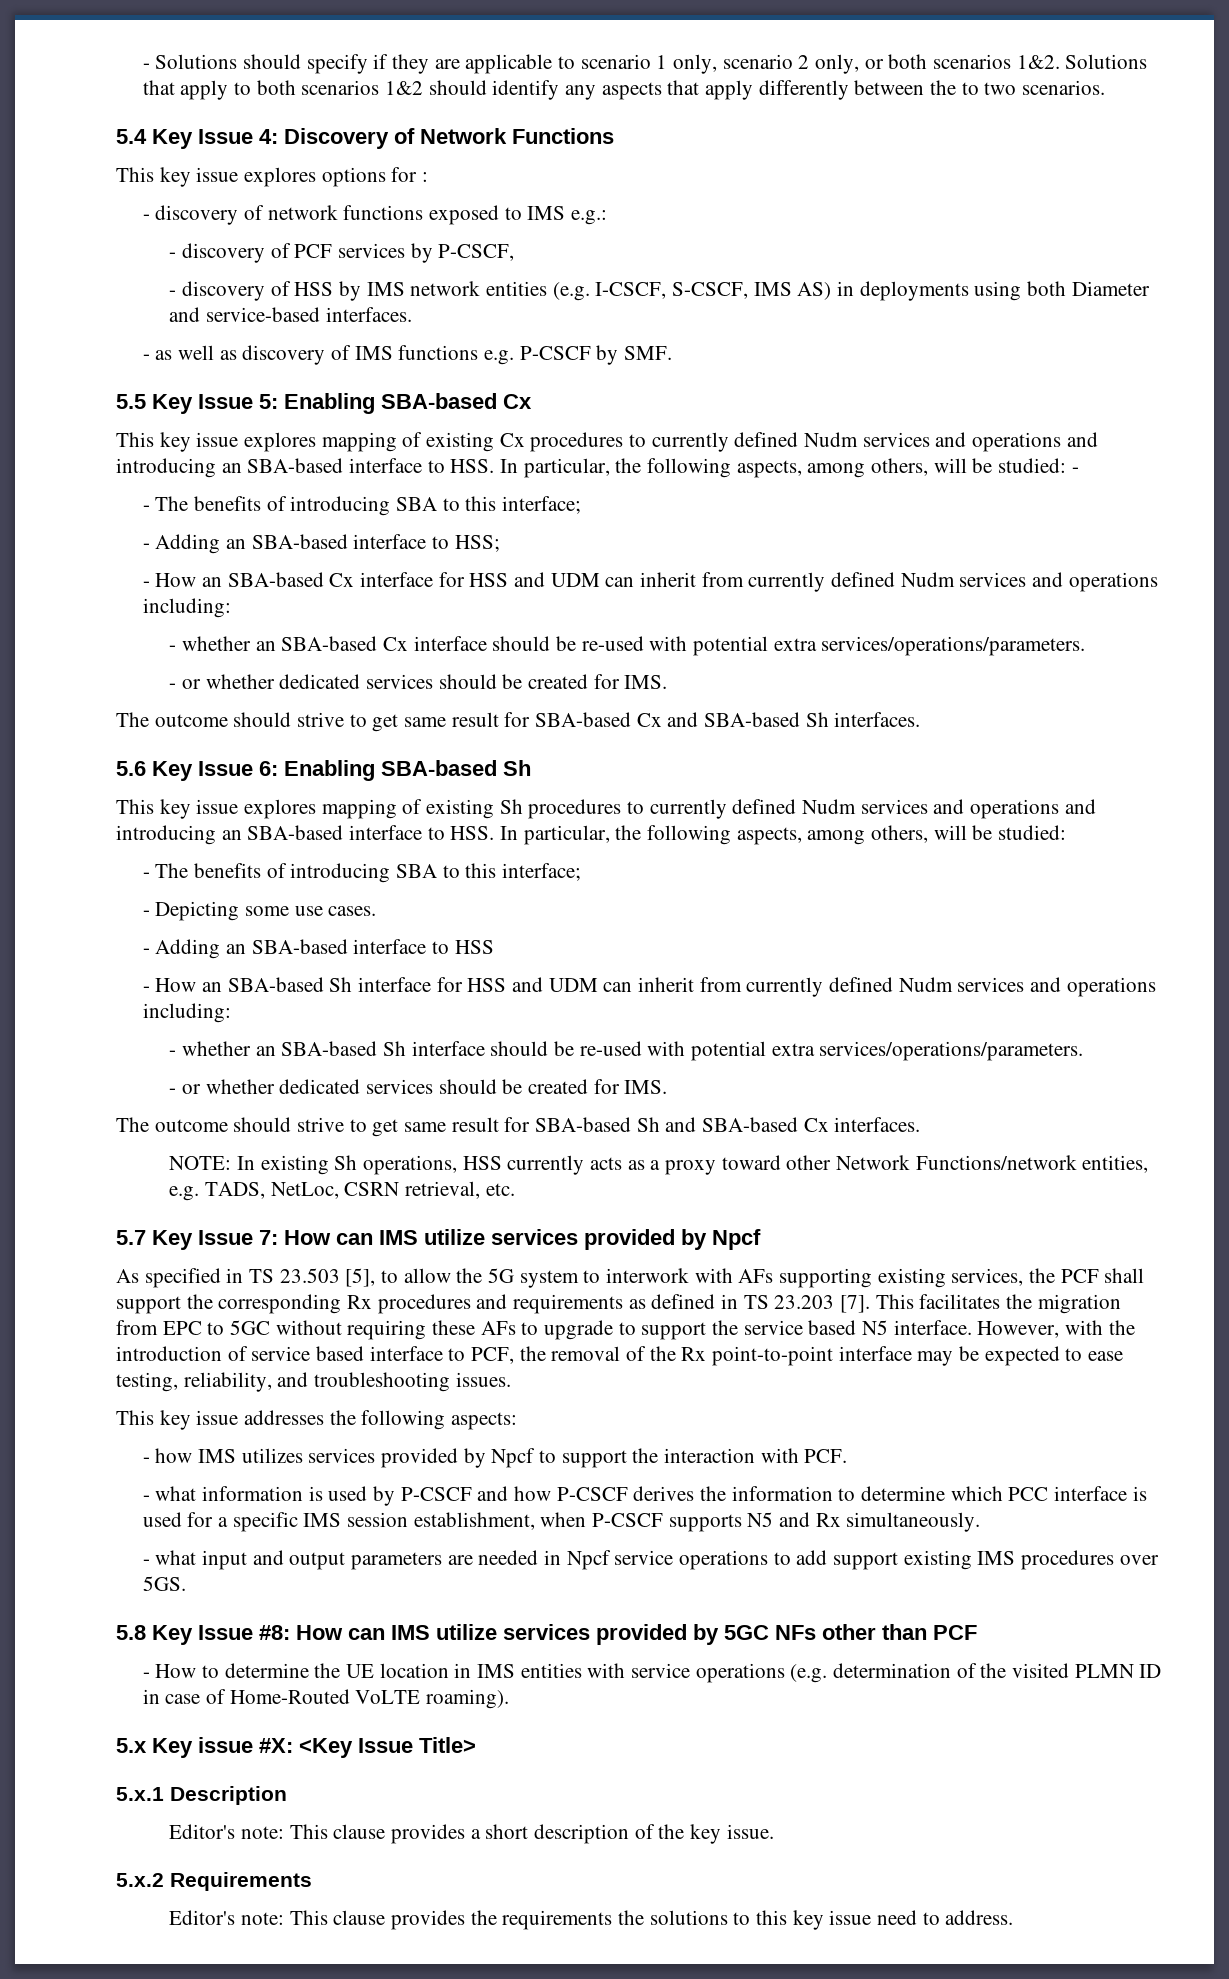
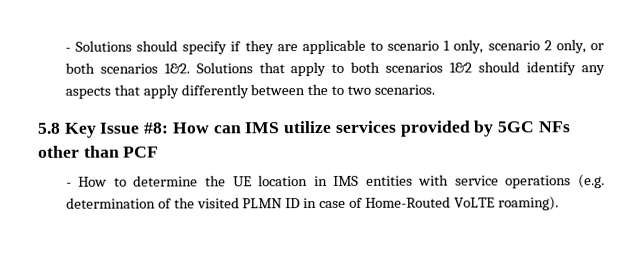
[116,128,614,149] [116,167,429,187] [142,205,608,225] [169,243,515,263] [169,281,1150,301] [169,307,412,322] [142,345,673,365] [116,393,532,414] [116,432,1098,452] [116,458,1079,478] [142,496,582,516] [142,534,500,554] [142,572,1158,592] [142,598,231,618] [169,636,1086,656] [169,674,668,689] [116,712,921,732] [116,760,531,781] [116,799,1096,819] [116,825,1067,845] [142,863,582,883] [142,901,377,921] [142,939,494,959] [142,977,1156,997] [142,1003,231,1023] [169,1041,1084,1061] [169,1079,668,1094] [116,1117,921,1137] [169,1155,1149,1175] [169,1181,515,1201] [116,1229,761,1250] [116,1268,1145,1288] [116,1294,1121,1314] [116,1320,1135,1340] [116,1346,1124,1366] [116,1372,511,1392] [116,1410,518,1430] [142,1448,848,1468] [142,1486,1147,1506] [142,1512,981,1532] [142,1550,1159,1570] [142,1576,186,1591] // 5.4 Key Issue 4: Discovery of Network Functions // This key issue explores options for : // - discovery of network functions exposed to IMS e.g.: // - discovery of PCF services by P-CSCF, // - discovery of HSS by IMS network entities (e.g. I-CSCF, S-CSCF, IMS AS) in deployments using both Diameter and service-based interfaces. // - as well as discovery of IMS functions e.g. P-CSCF by SMF. // 5.5 Key Issue 5: Enabling SBA-based Cx // This key issue explores mapping of existing Cx procedures to currently defined Nudm services and operations and introducing an SBA-based interface to HSS. In particular, the following aspects, among others, will be studied: - // - The benefits of introducing SBA to this interface; // - Adding an SBA-based interface to HSS; // - How an SBA-based Cx interface for HSS and UDM can inherit from currently defined Nudm services and operations including: // - whether an SBA-based Cx interface should be re-used with potential extra services/operations/parameters. // - or whether dedicated services should be created for IMS. // The outcome should strive to get same result for SBA-based Cx and SBA-based Sh interfaces. // 5.6 Key Issue 6: Enabling SBA-based Sh // This key issue explores mapping of existing Sh procedures to currently defined Nudm services and operations and introducing an SBA-based interface to HSS. In particular, the following aspects, among others, will be studied: // - The benefits of introducing SBA to this interface; // - Depicting some use cases. // - Adding an SBA-based interface to HSS // - How an SBA-based Sh interface for HSS and UDM can inherit from currently defined Nudm services and operations including: // - whether an SBA-based Sh interface should be re-used with potential extra services/operations/parameters. // - or whether dedicated services should be created for IMS. // The outcome should strive to get same result for SBA-based Sh and SBA-based Cx interfaces. // NOTE: In existing Sh operations, HSS currently acts as a proxy toward other Network Functions/network entities, e.g. TADS, NetLoc, CSRN retrieval, etc. // 5.7 Key Issue 7: How can IMS utilize services provided by Npcf // As specified in TS 23.503 [5], to allow the 5G system to interwork with AFs supporting existing services, the PCF shall support the corresponding Rx procedures and requirements as defined in TS 23.203 [7]. This facilitates the migration from EPC to 5GC without requiring these AFs to upgrade to support the service based N5 interface. However, with the introduction of service based interface to PCF, the removal of the Rx point-to-point interface may be expected to ease testing, reliability, and troubleshooting issues. // This key issue addresses the following aspects: // - how IMS utilizes services provided by Npcf to support the interaction with PCF. // - what information is used by P-CSCF and how P-CSCF derives the information to determine which PCC interface is used for a specific IMS session establishment, when P-CSCF supports N5 and Rx simultaneously. // - what input and output parameters are needed in Npcf service operations to add support existing IMS procedures over 5GS. -> (436, 89) none
[116,1737,476,1758] [116,1786,287,1805] [169,1824,774,1844] [116,1872,312,1891] [169,1910,1014,1930] // 5.x Key issue #X: <Key Issue Title> // 5.x.1 Description // Editor's note: This clause provides a short description of the key issue. // 5.x.2 Requirements // Editor's note: This clause provides the requirements the solutions to this key issue need to address. -> (559, 203) none

